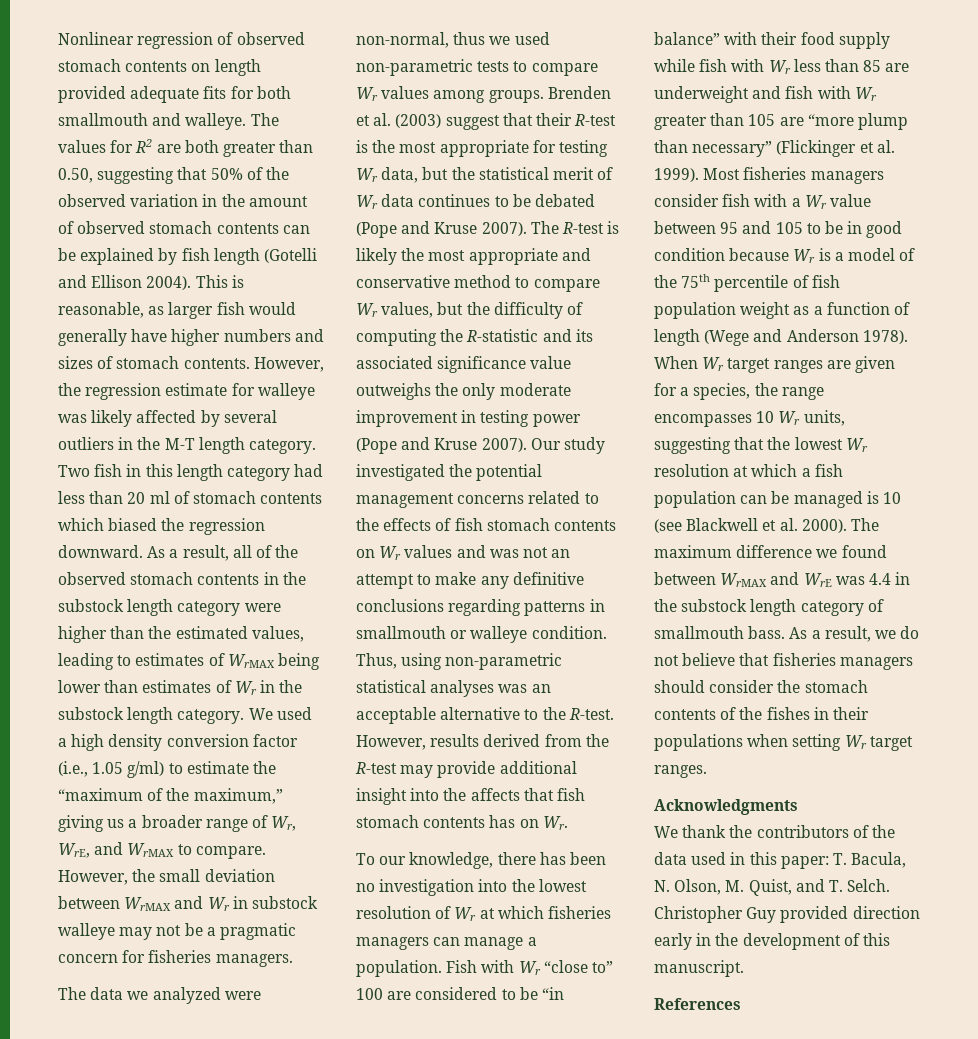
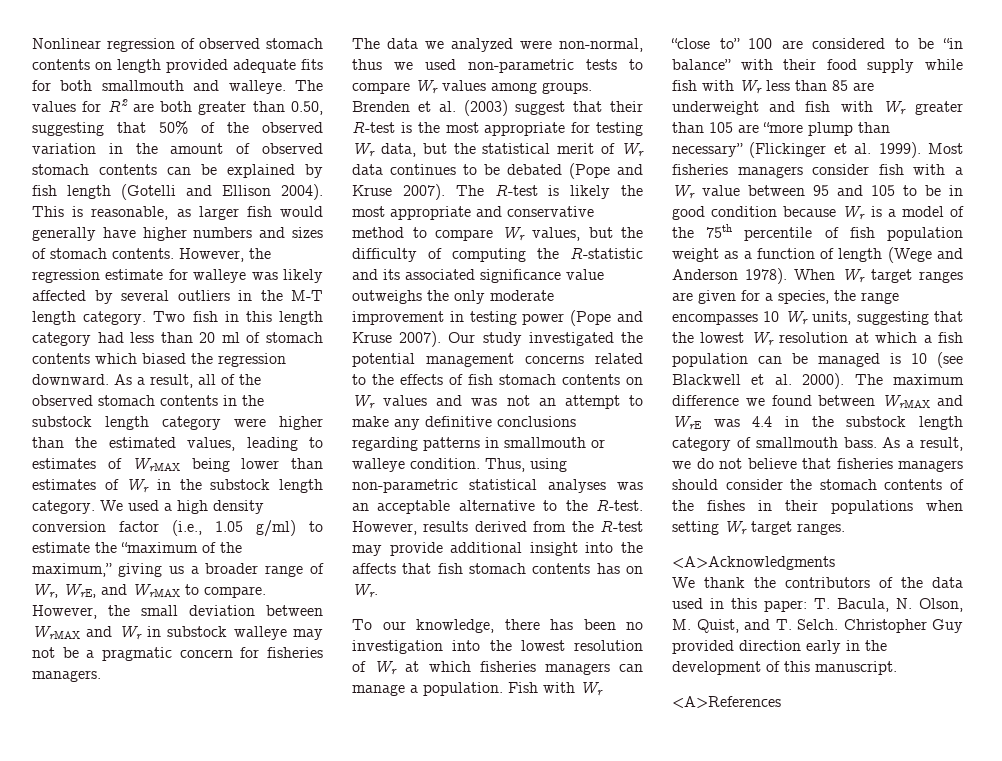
[654,799,798,815] Acknowledgments -> [672,556,835,570] <A>Acknowledgments
[654,998,741,1010] References -> [672,696,781,709] <A>References

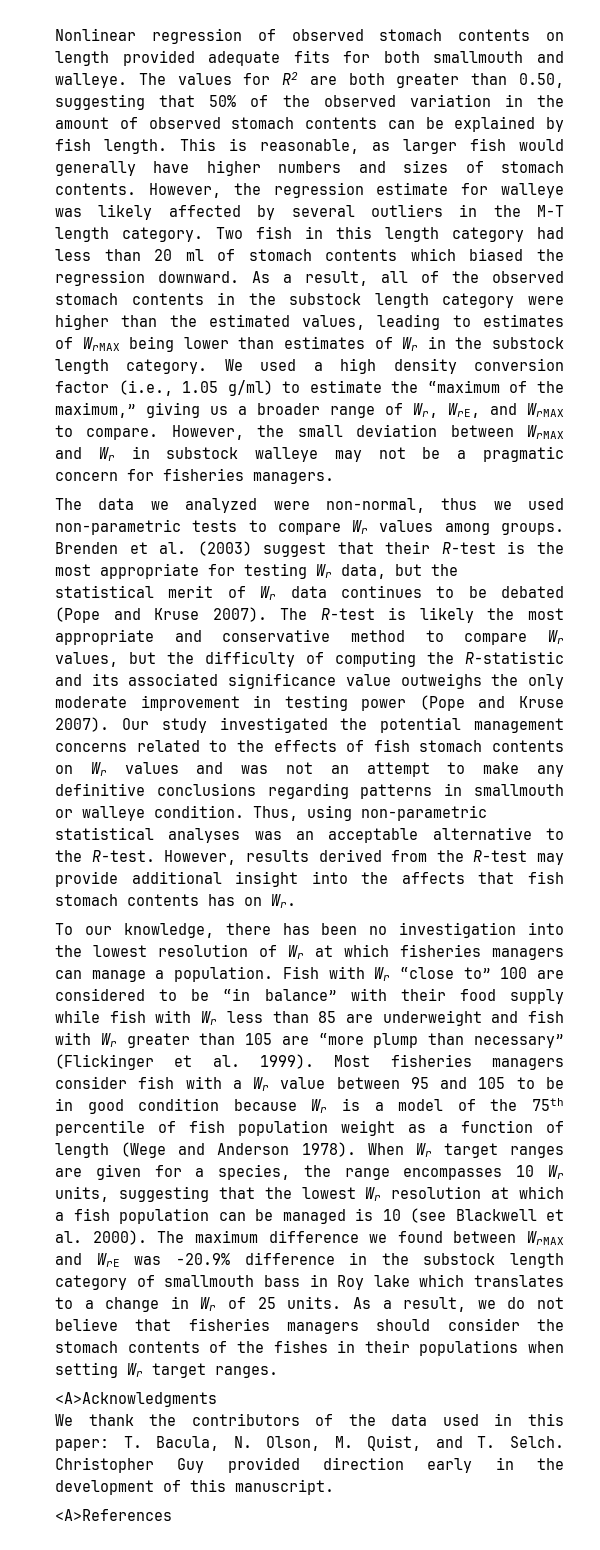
[67,184,323,200] length (Gotelli and Ellison 2004). -> [104,139,167,154] length.
[752,416,773,427] 4.4 -> [175,1252,335,1265] -20.9% difference
[843,437,877,448] bass. -> [263,1274,564,1290] [55,1296,342,1312] bass in Roy lake which translates to a change in Wr of 25 units.

